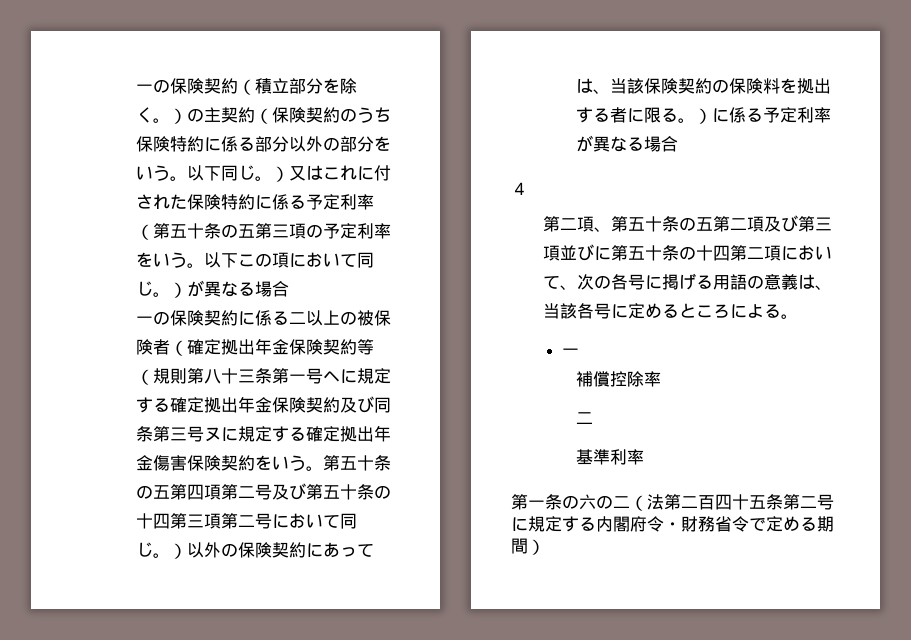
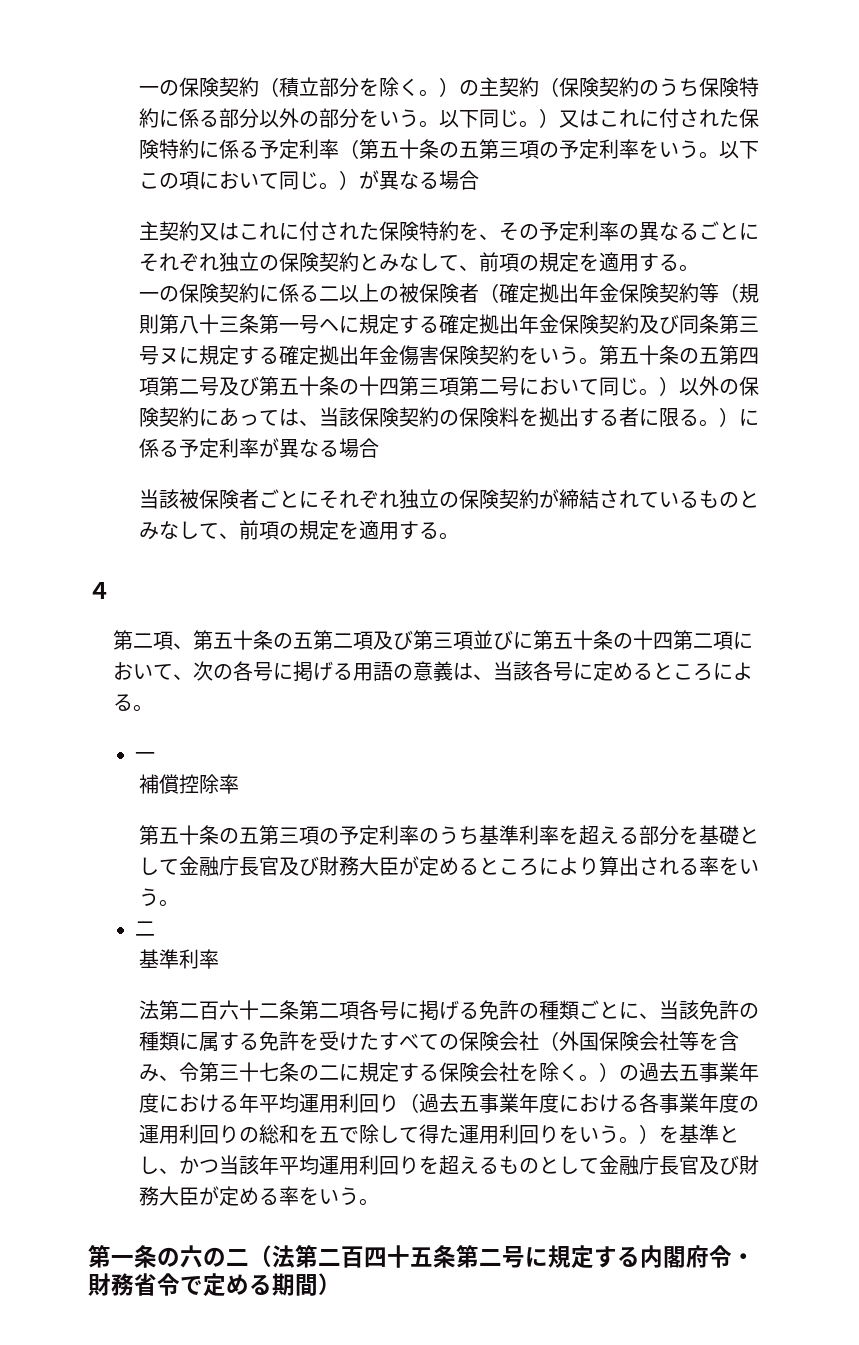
(289, 289) none -> [138,221,759,241] [138,252,699,272] // 主契約又はこれに付された保険特約を、その予定利率の異なるごとにそれぞれ独立の保険契約とみなして、前項の規定を適用する。
(678, 144) none -> [138,489,759,509] [138,520,459,540] // 当該被保険者ごとにそれぞれ独立の保険契約が締結されているものとみなして、前項の規定を適用する。
[575,412,593,424] [575,449,644,465] 二 // 基準利率 -> [138,825,759,845] [138,856,759,876] [138,888,179,907] [135,921,156,936] [138,949,219,969] [138,1000,759,1021] [138,1031,739,1052] [138,1062,759,1082] [138,1093,759,1113] [138,1124,739,1144] [138,1155,759,1175] [138,1186,379,1206] 第五十条の五第三項の予定利率のうち基準利率を超える部分を基礎として金融庁長官及び財務大臣が定めるところにより算出される率をいう。 // 二 // 基準利率 // 法第二百六十二条第二項各号に掲げる免許の種類ごとに、当該免許の種類に属する免許を受けたすべての保険会社（外国保険会社等を含み、令第三十七条の二に規定する保険会社を除く。）の過去五事業年度における年平均運用利回り（過去五事業年度における各事業年度の運用利回りの総和を五で除して得た運用利回りをいう。）を基準とし、かつ当該年平均運用利回りを超えるものとして金融庁長官及び財務大臣が定める率をいう。

